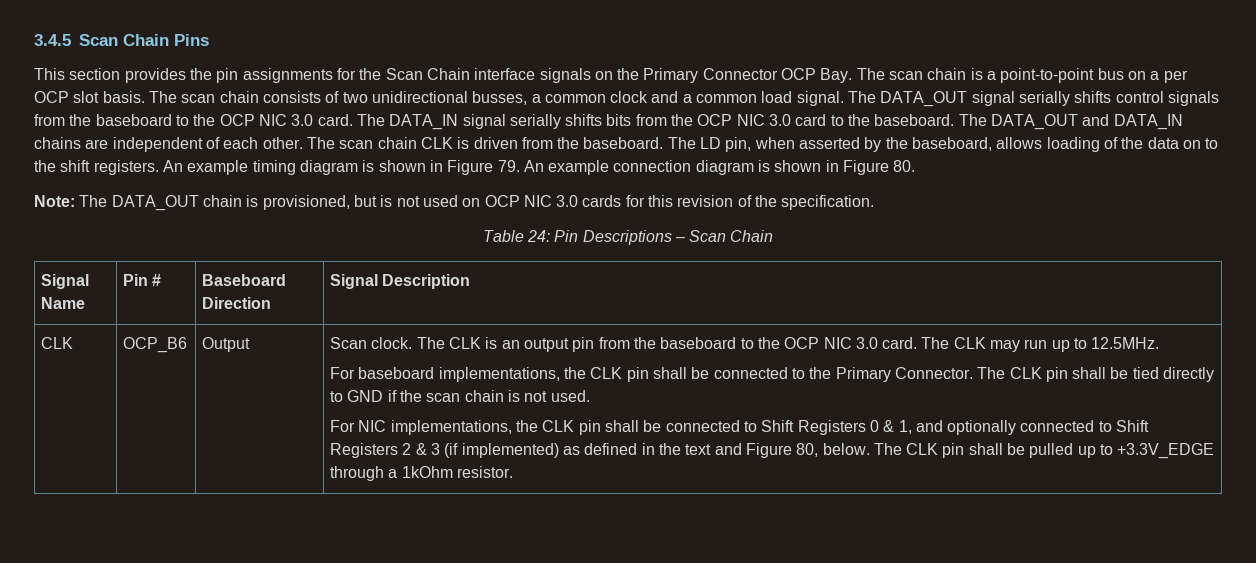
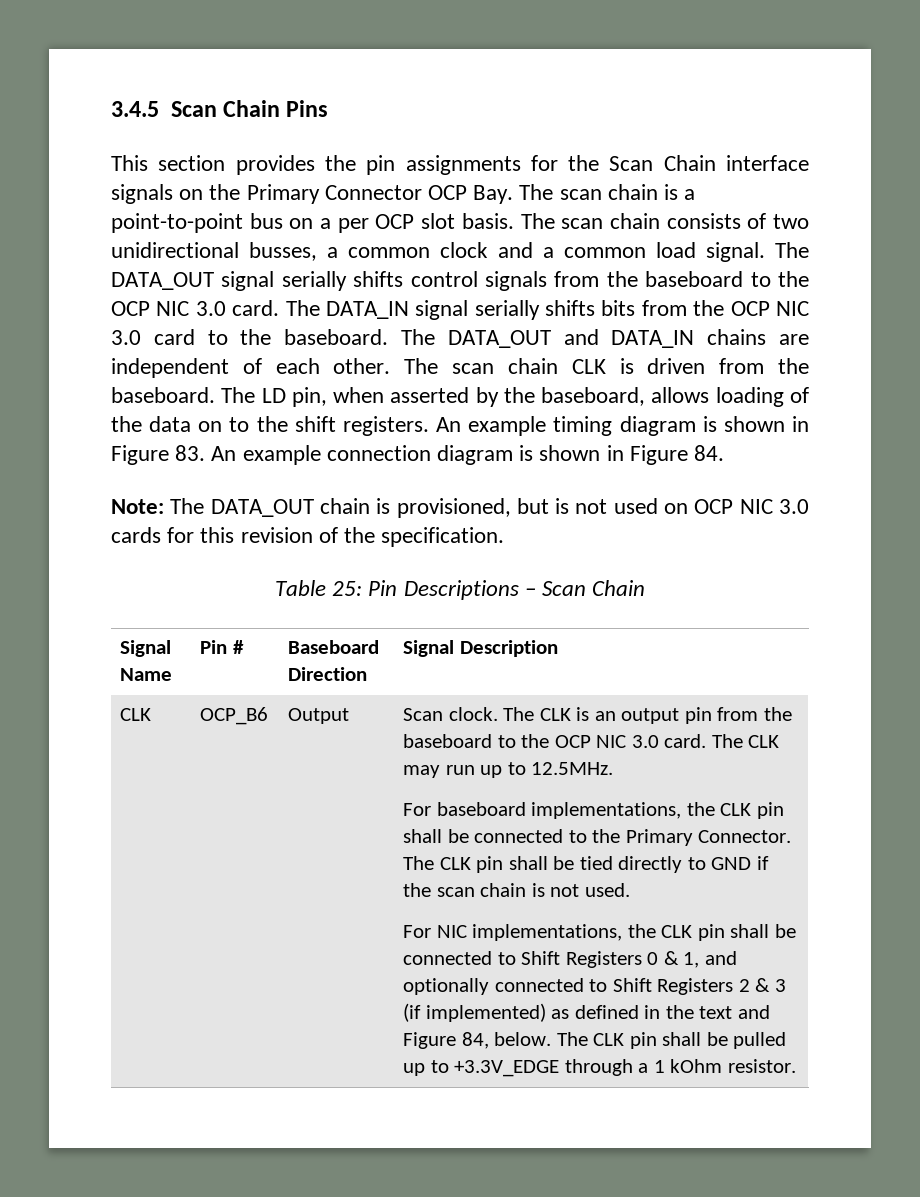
[497,160,520,172] 79. -> [175,445,206,461] 83.
[893,160,916,172] 80. -> [694,445,725,461] 84.
[526,230,550,242] 24: -> [332,581,363,596] 25:
[796,443,819,457] 80, -> [461,1032,489,1049] 84,
[401,466,453,478] 1kOhm -> [653,1059,723,1073] 1 kOhm

